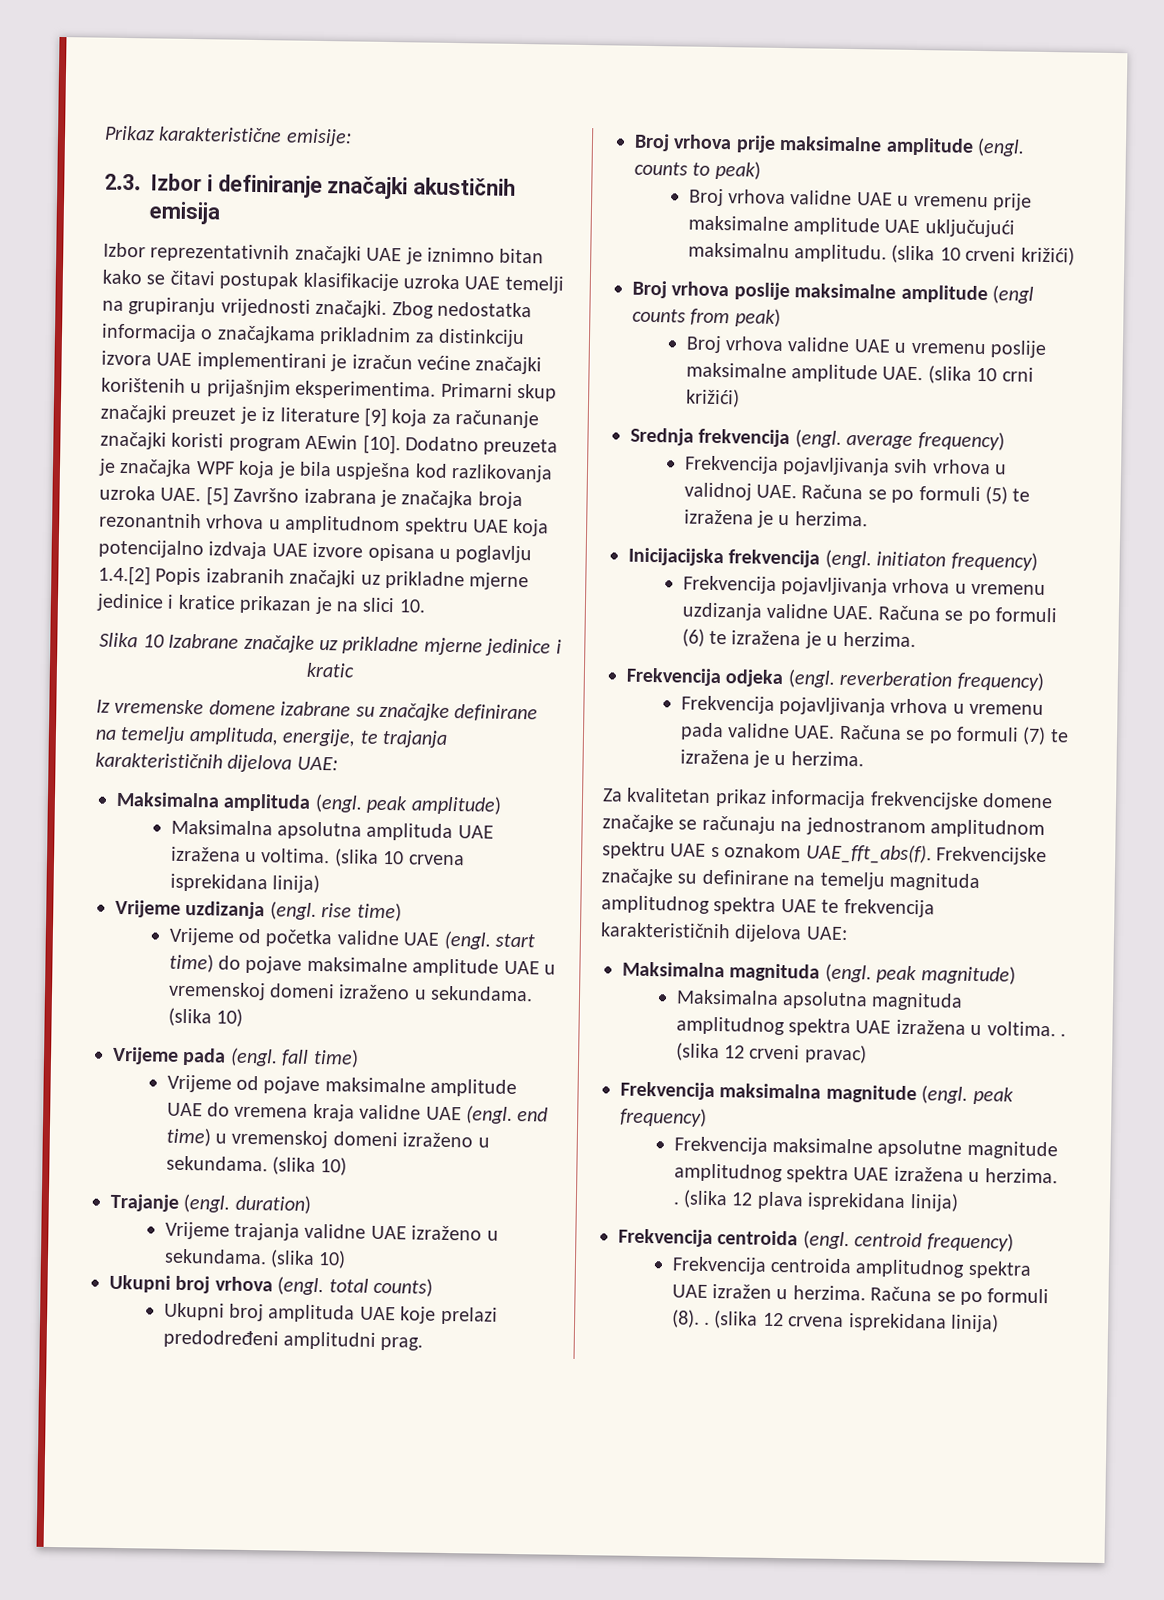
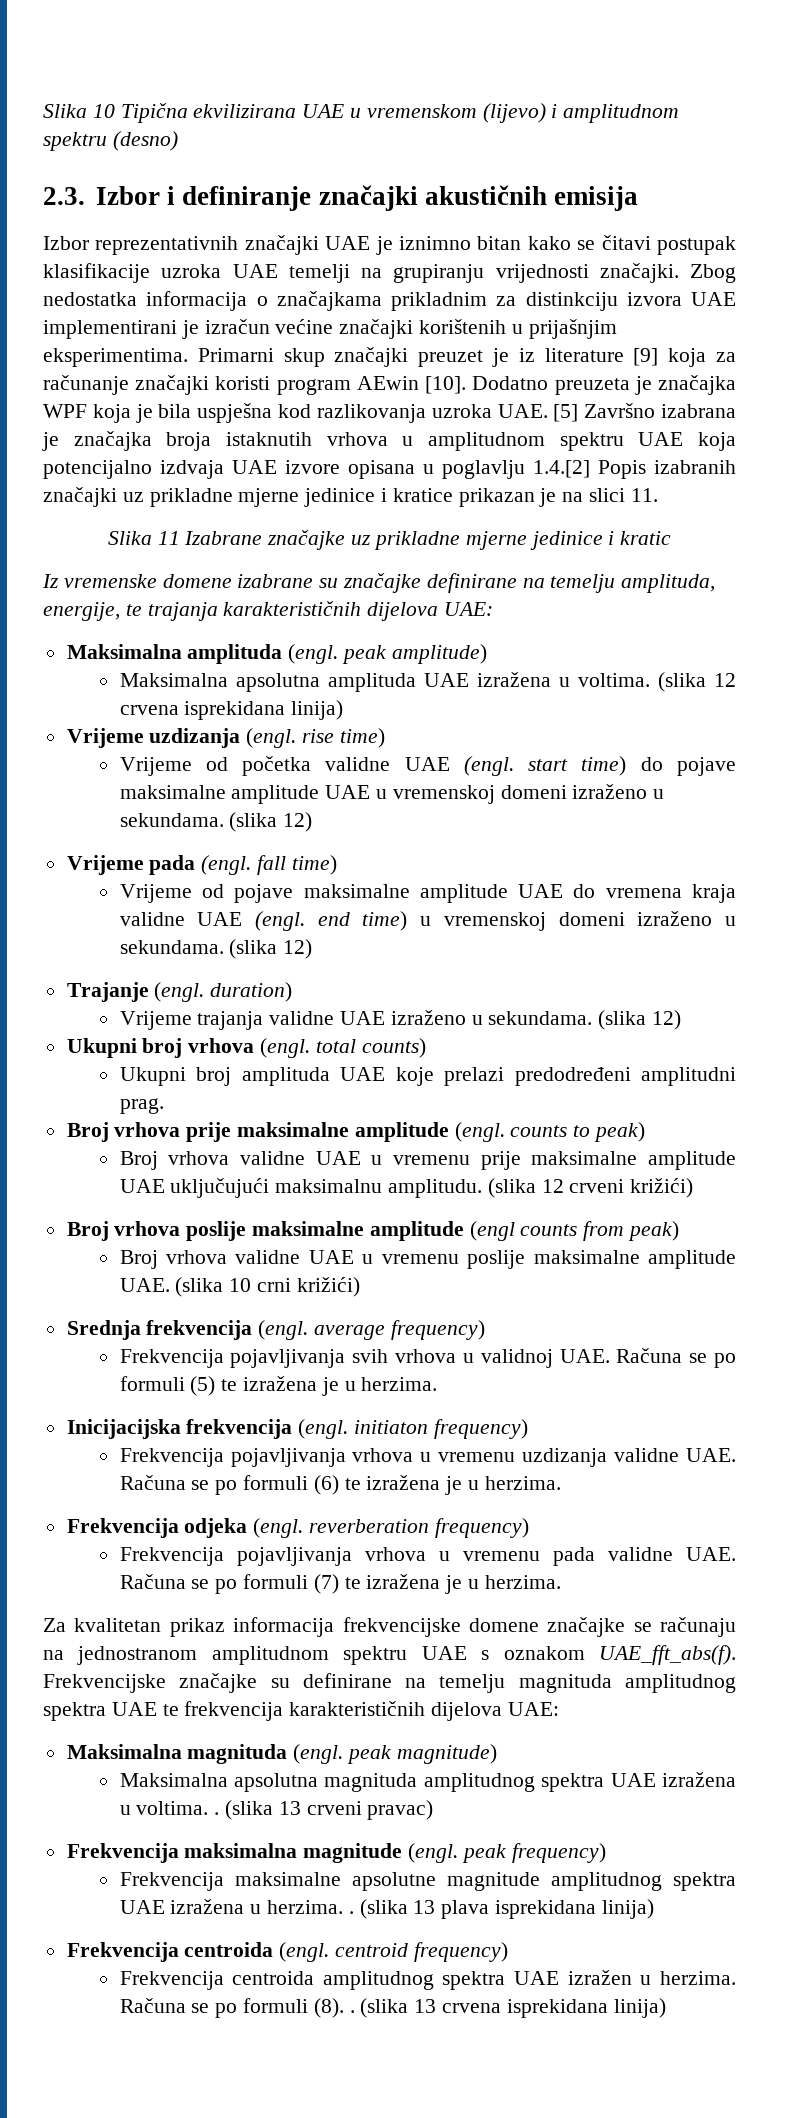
[104,125,352,147] Prikaz karakteristične emisije: -> [43,103,680,123] [43,131,178,151] Slika 10 Tipična ekvilizirana UAE u vremenskom (lijevo) i amplitudnom spektru (desno)
[99,512,202,529] rezonantnih -> [226,432,312,446] istaknutih
[398,599,426,613] [99,632,165,648] 10. // Slika 10 -> [630,488,658,502] [107,531,180,545] 11. // Slika 11
[383,850,405,865] 10 -> [714,673,736,687] 12
[215,1008,243,1027] 10) -> [283,812,313,832] 12)
[320,1157,348,1176] 10) -> [283,939,313,959] 12)
[318,1250,347,1269] 10) -> [652,1010,682,1030] 12)
[939,247,961,261] 10 -> [541,1179,564,1193] 12
[723,1045,745,1059] 12 -> [278,1801,301,1815] 13
[731,1192,754,1206] 12 -> [413,1900,436,1914] 13
[762,1312,784,1327] 12 -> [414,1999,437,2013] 13

